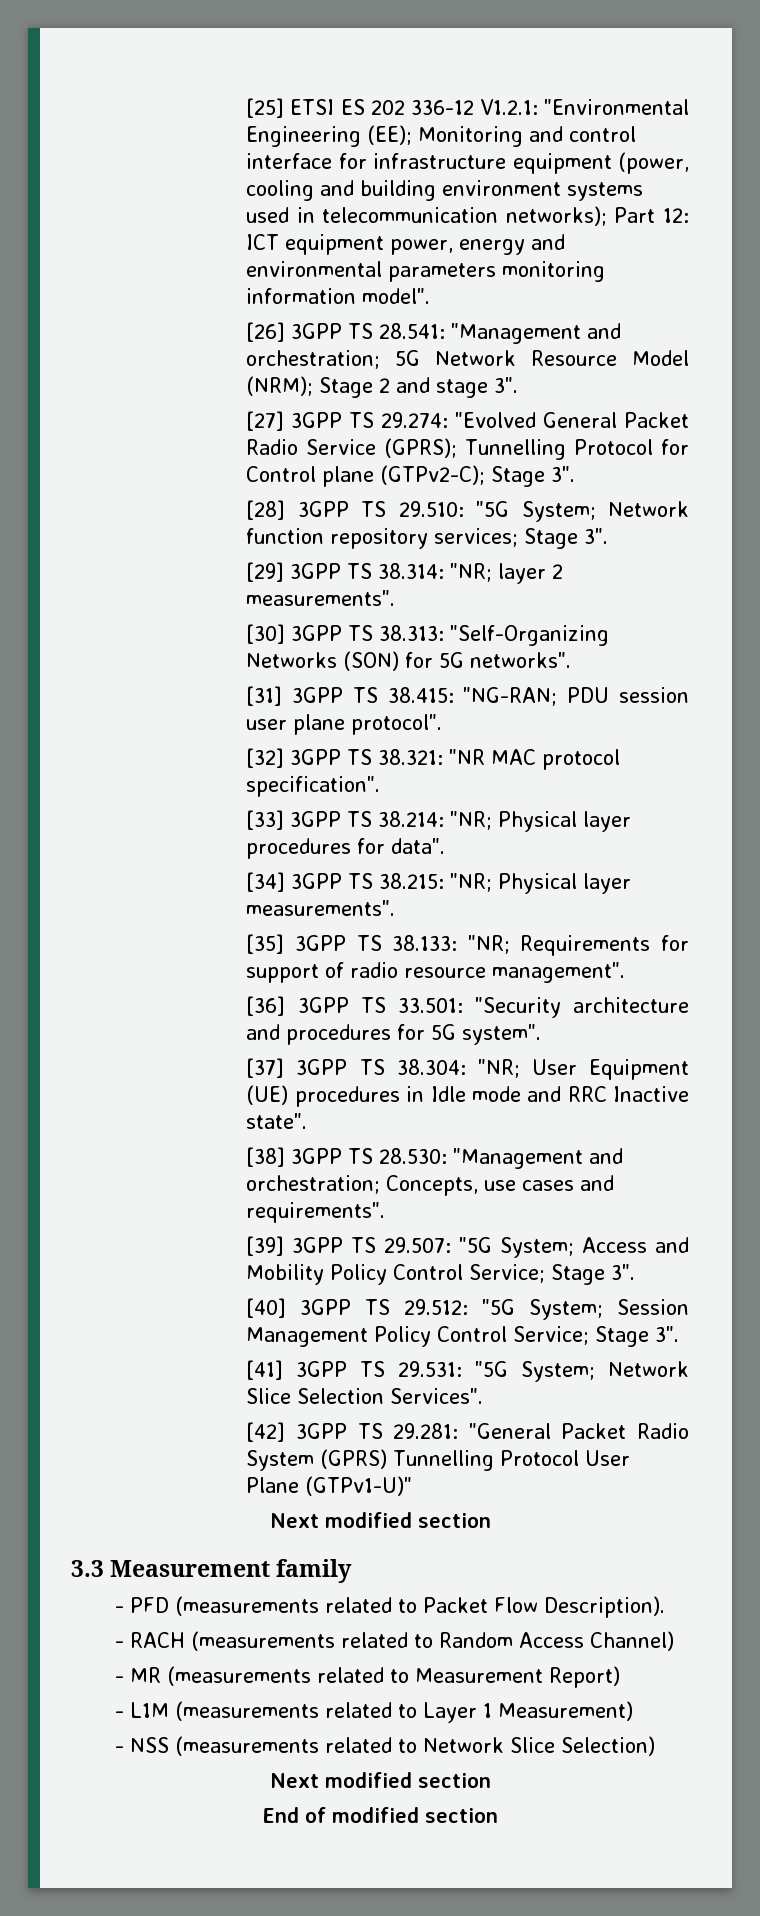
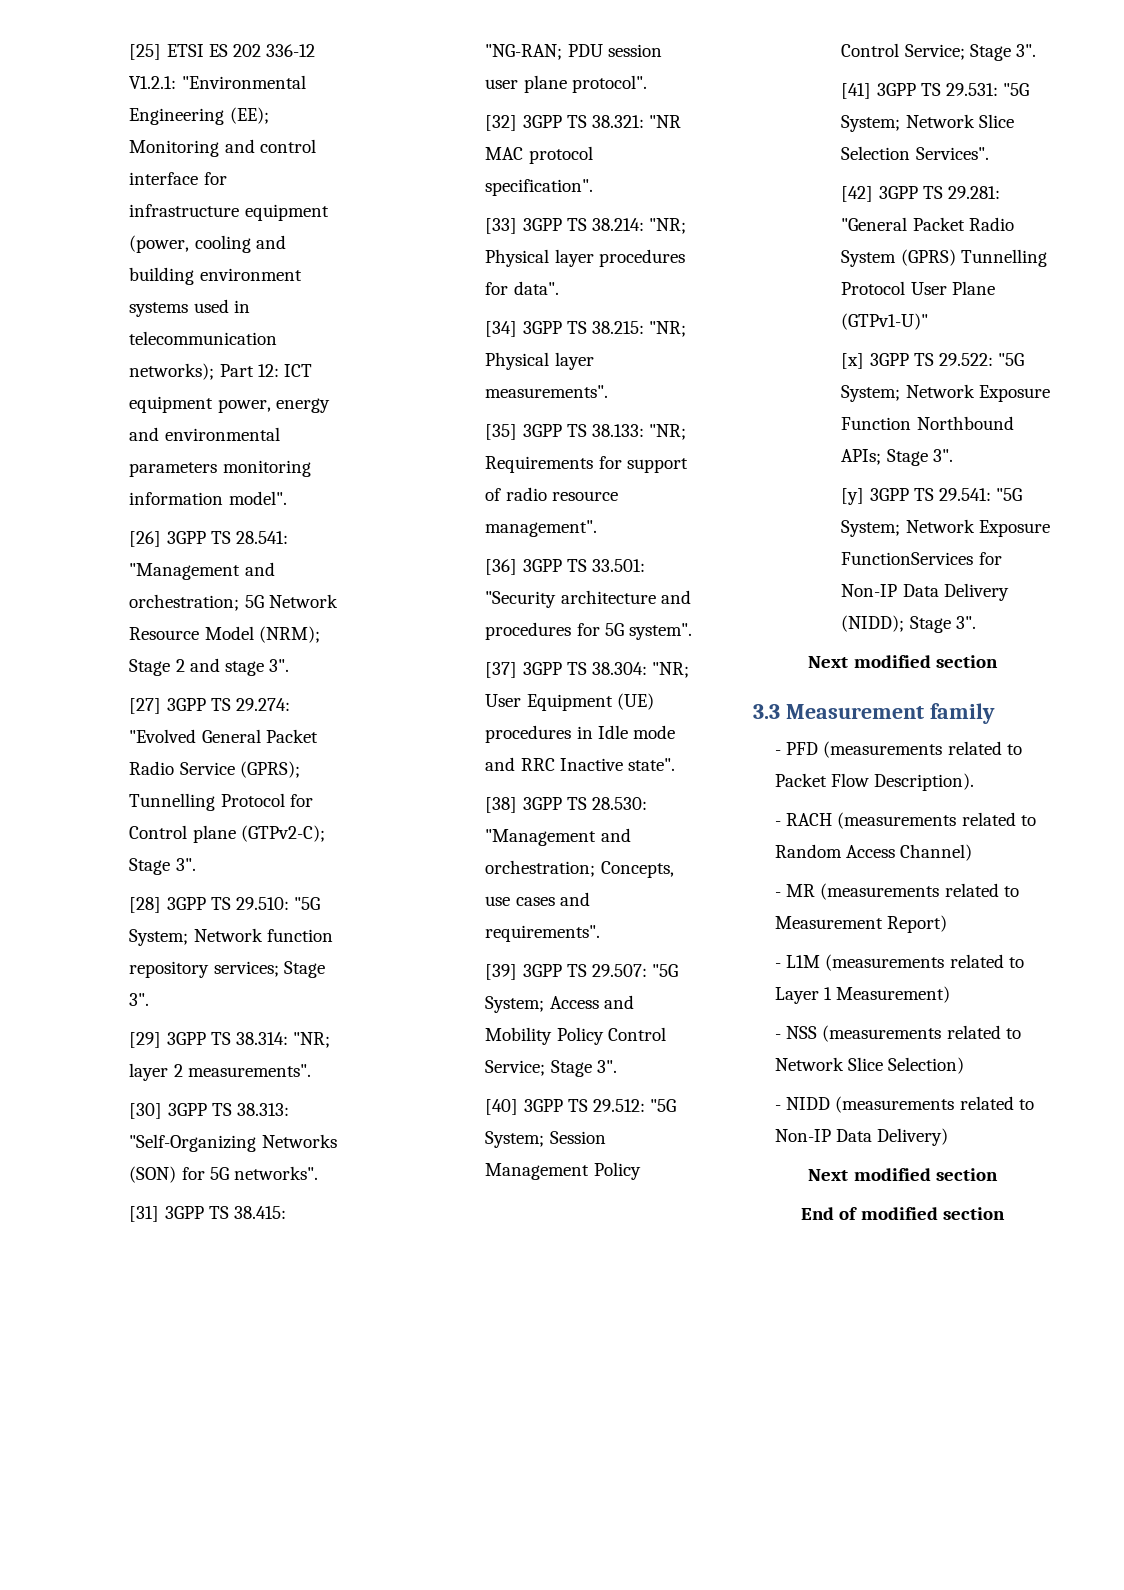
(413, 1486) none -> [841,353,1024,369] [841,384,1050,402] [841,416,1014,430] [841,449,953,466] [841,488,1022,505] [841,519,1050,537] [841,552,1002,565] [841,583,1009,601] [841,615,976,633] // [x] 3GPP TS 29.522: "5G System; Network Exposure Function Northbound APIs; Stage 3". // [y] 3GPP TS 29.541: "5G System; Network Exposure FunctionServices for Non-IP Data Delivery (NIDD); Stage 3".
(655, 1746) none -> [775,1096,1034,1113] [775,1128,949,1146] // - NIDD (measurements related to Non-IP Data Delivery)

